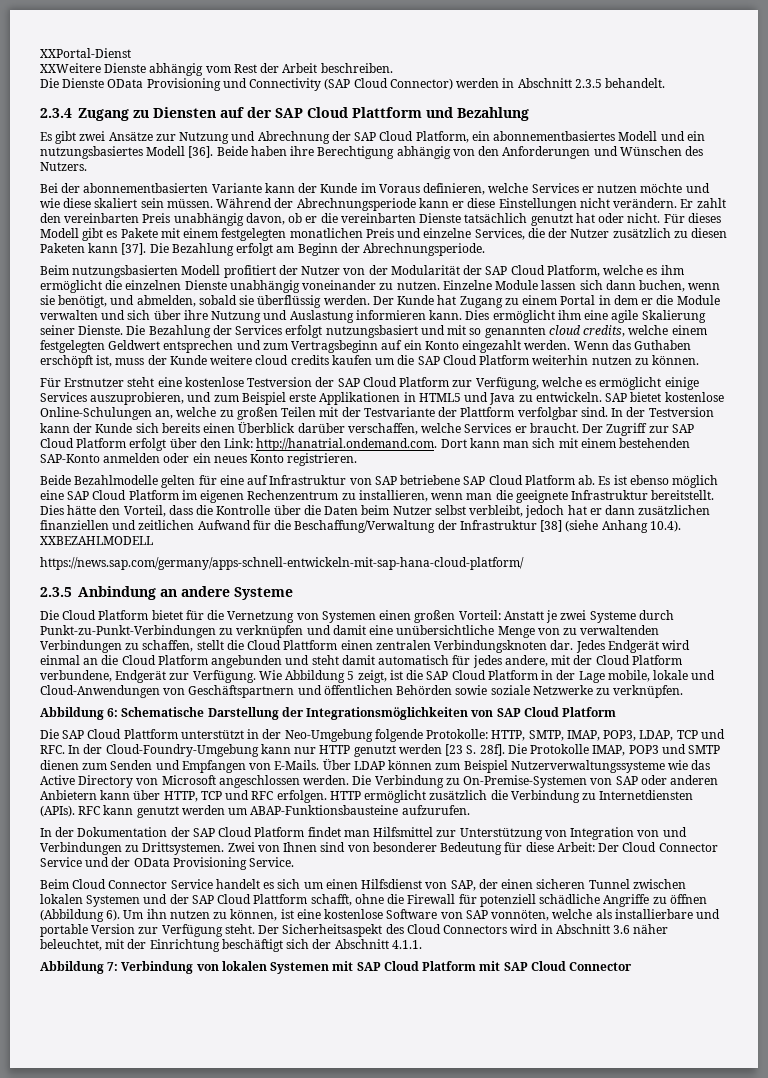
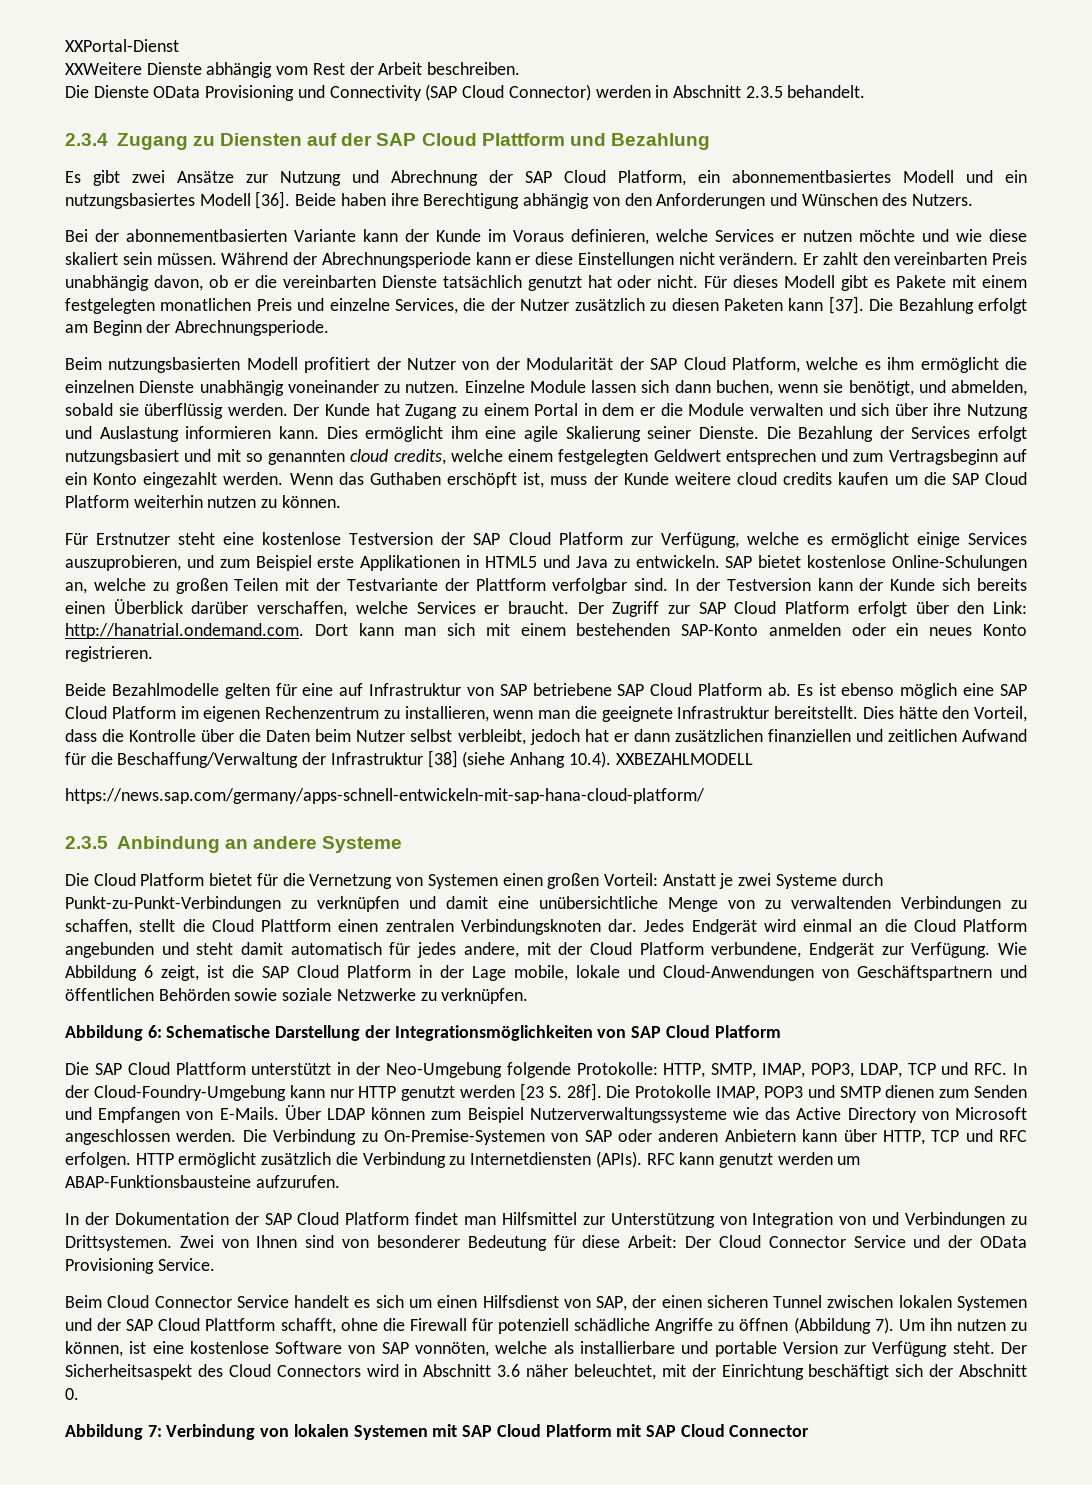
[347,671,355,680] 5 -> [144,965,153,978] 6
[106,909,121,921] 6). -> [874,1317,894,1334] 7).
[391,940,422,949] 4.1.1. -> [65,1388,79,1400] 0.

